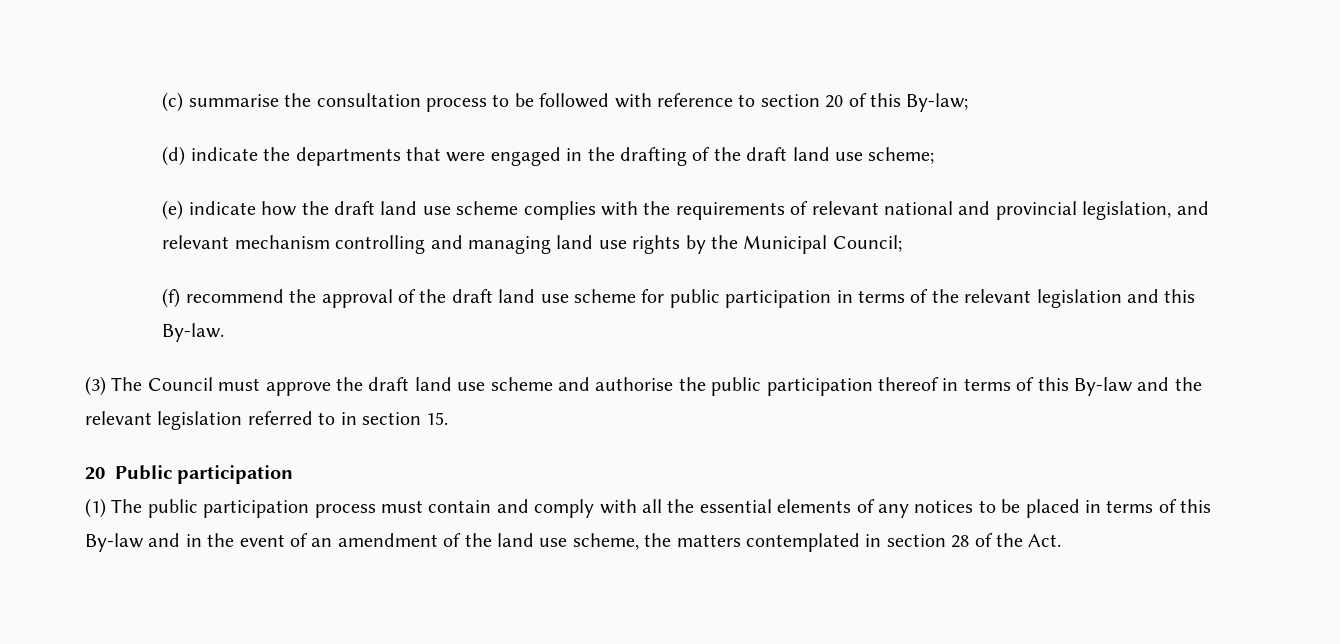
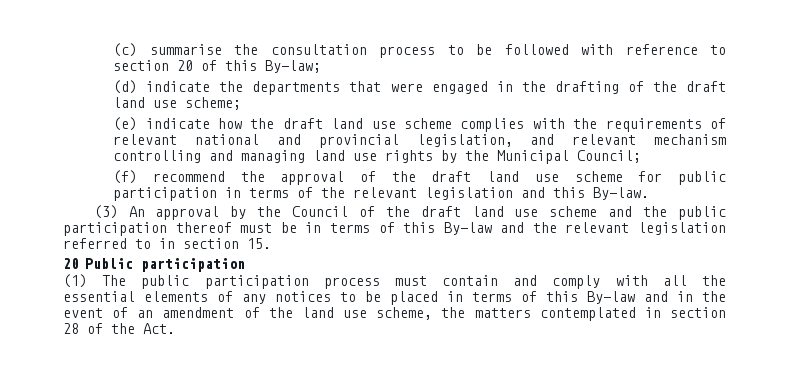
[111,377,331,396] The Council must approve -> [128,206,375,220] An approval by the Council of
[595,377,674,391] authorise -> (633, 211) none
(939, 384) none -> [240,222,297,233] must be

